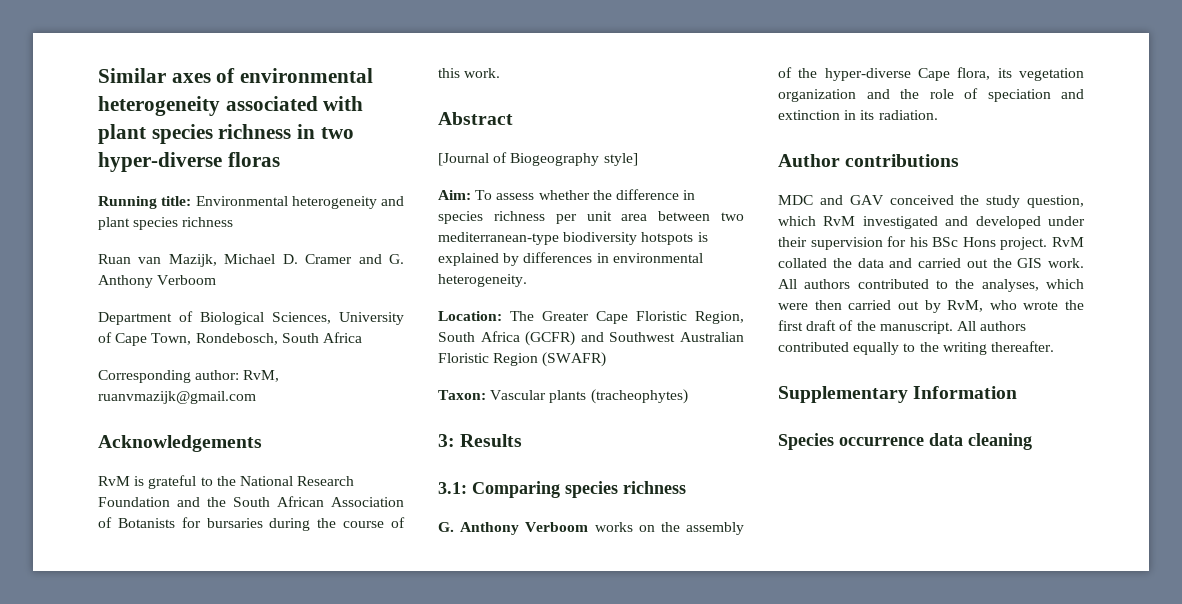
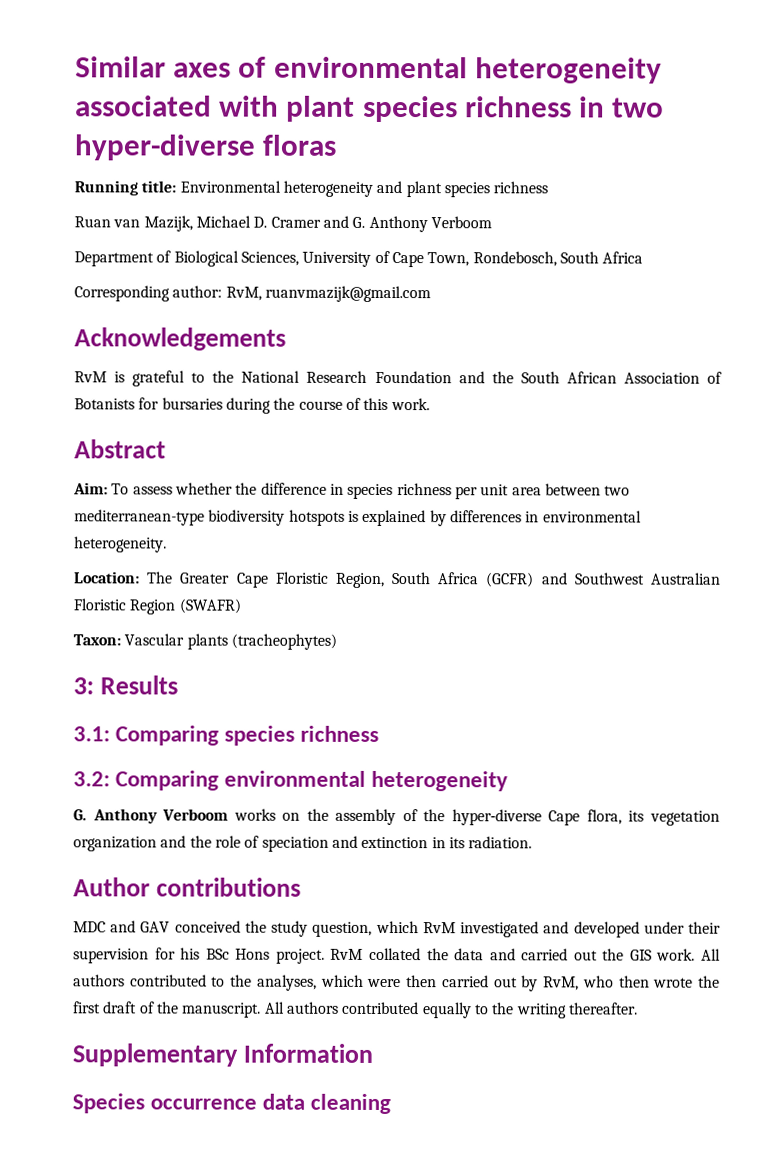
[438,152,638,166] // [Journal of Biogeography style] -> (166, 449) none
(686, 487) none -> [73,770,509,792] // 3.2: Comparing environmental heterogeneity
(1017, 305) none -> [618,975,650,988] then

